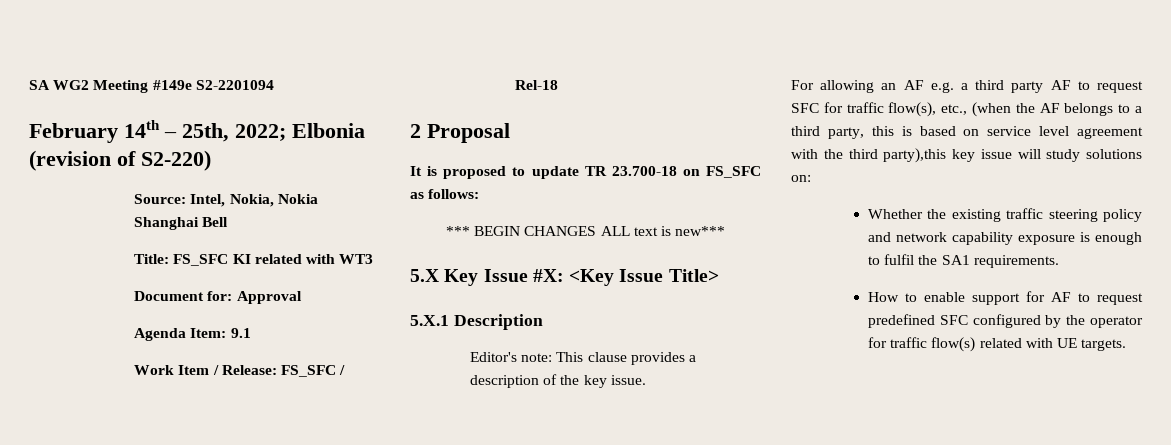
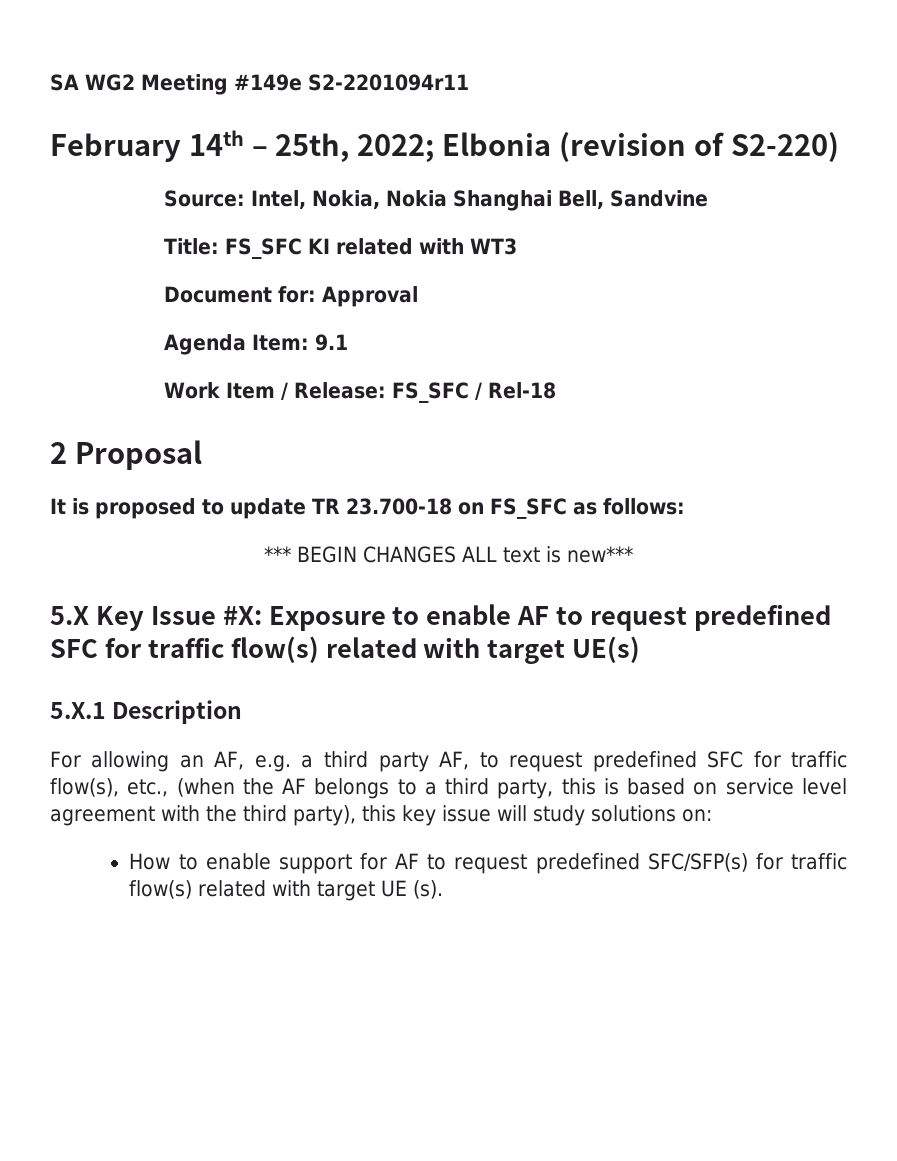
[195,80,274,90] S2-2201094 -> [308,74,469,91] S2-2201094r11
[202,217,229,227] Bell -> [557,190,708,209] Bell, Sandvine
[569,269,719,286] [410,314,543,330] [469,352,696,365] [469,374,646,388] <Key Issue Title> // 5.X.1 Description // Editor's note: This clause provides a description of the key issue. -> [268,604,831,631] [50,636,641,664] [50,700,243,724] Exposure to enable AF to request predefined SFC for traffic flow(s) related with target UE(s) // 5.X.1 Description
[903,80,924,90] AF -> [214,751,245,770] AF,
[1050,80,1143,93] AF to request -> [438,751,697,772] AF, to request predefined
[883,148,947,163] party),this -> [293,805,396,826] party), this
[867,208,1142,222] [867,232,1142,245] [867,254,1059,268] // Whether the existing traffic steering policy and network capability exposure is enough to fulfil the SA1 requirements. -> (712, 815) none
[939,314,1143,328] [867,337,1127,352] SFC configured by the operator for traffic flow(s) related with UE targets. -> [647,853,847,872] [129,880,444,901] SFC/SFP(s) for traffic flow(s) related with target UE (s).

